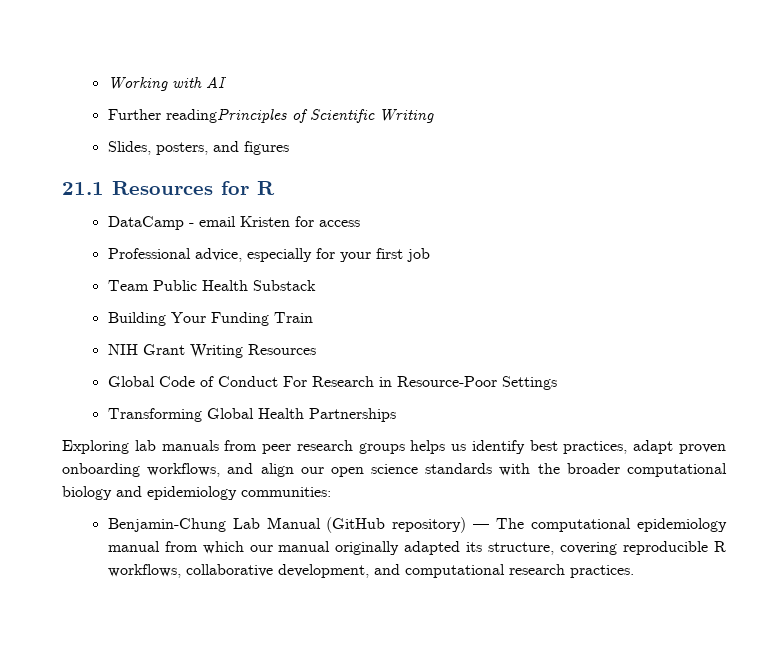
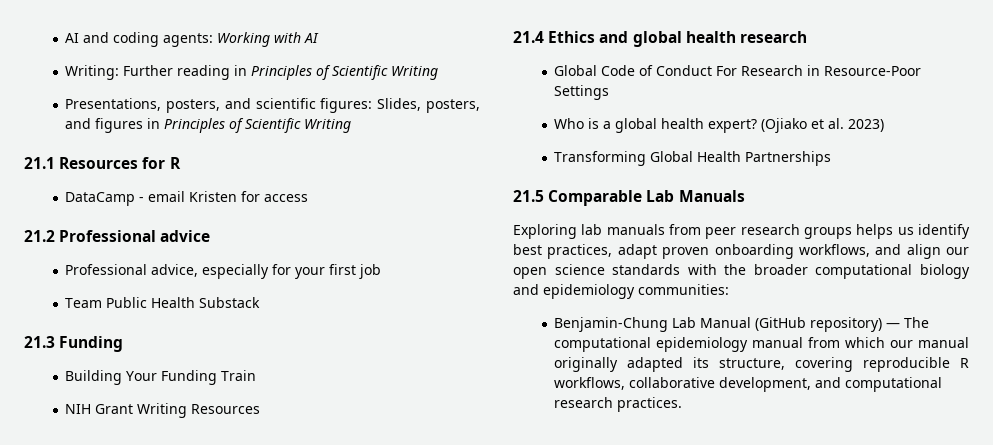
(107, 84) none -> [65,32,214,47] AI and coding agents:
[107,108,434,123] Further readingPrinciples of Scientific Writing // -> [65,65,439,80] [65,98,373,113] Writing: Further reading in Principles of Scientific Writing // Presentations, posters, and scientific figures:
(289, 148) none -> [147,118,352,133] in Principles of Scientific Writing
(360, 223) none -> [24,230,211,242] // 21.2 Professional advice
(316, 285) none -> [24,336,124,352] // 21.3 Funding
(316, 349) none -> [513,31,807,47] // 21.4 Ethics and global health research
(557, 383) none -> [554,118,885,133] // Who is a global health expert? (Ojiako et al. 2023)
(396, 415) none -> [513,190,745,206] // 21.5 Comparable Lab Manuals

